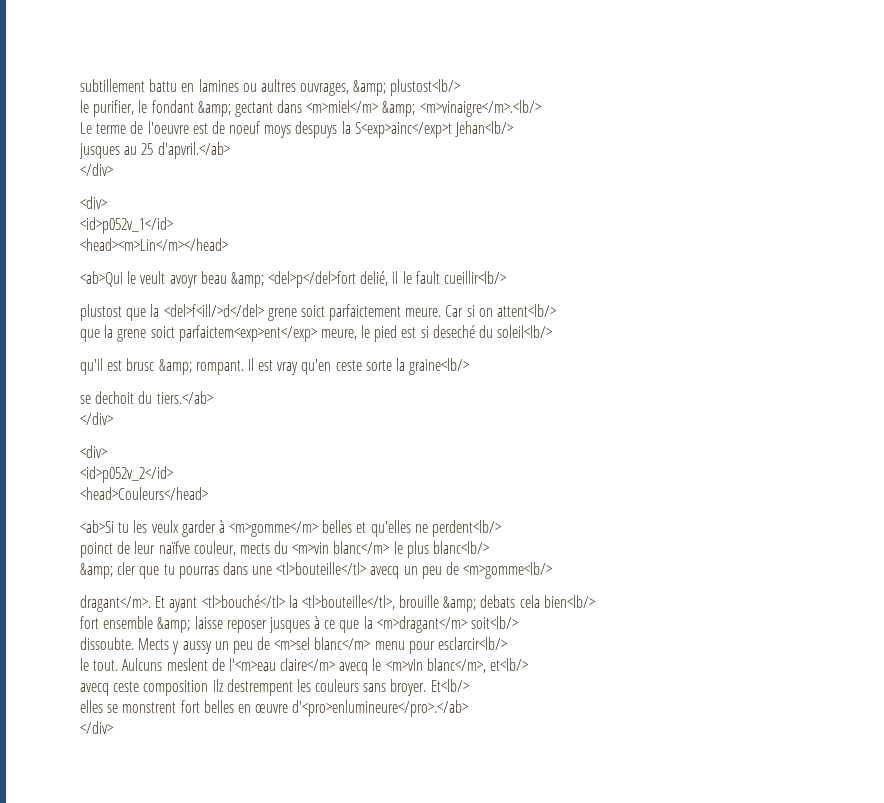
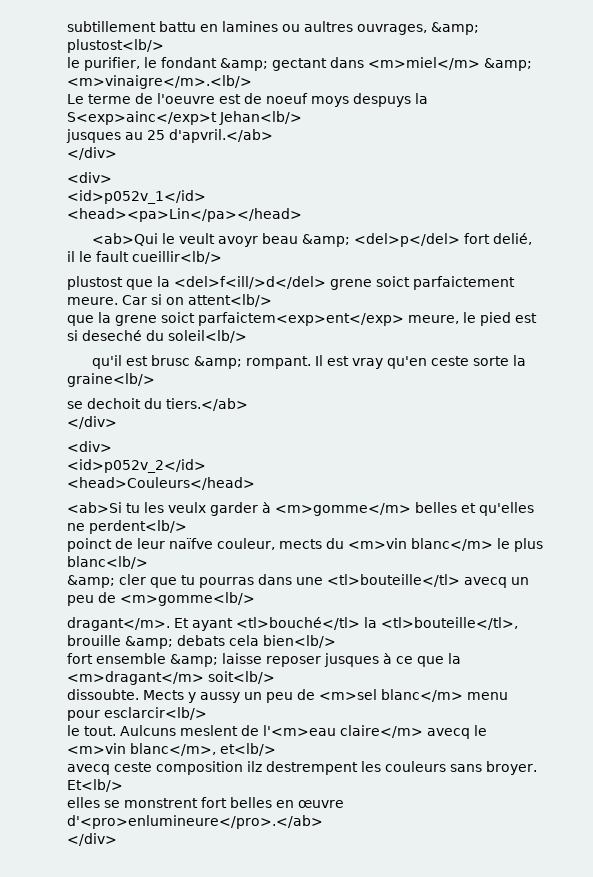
[80,238,228,251] <head><m>Lin</m></head> -> [67,208,302,222] <head><pa>Lin</pa></head>
[268,271,357,288] <del>p</del>fort -> [354,233,491,247] <del>p</del> fort

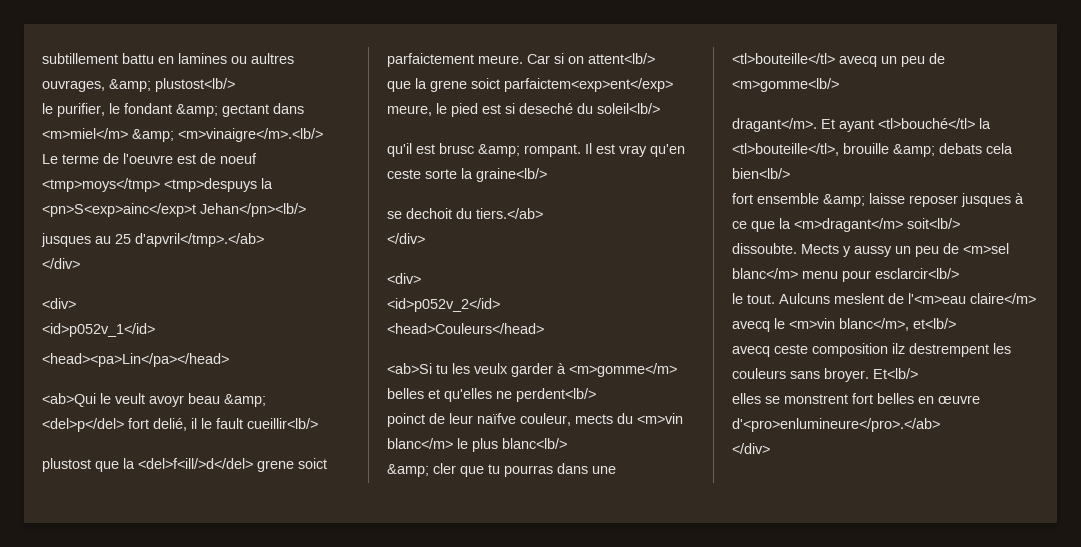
[311,93,428,107] [67,111,302,125] moys despuys la S<exp>ainc</exp>t Jehan<lb/> -> [42,178,273,192] [42,203,306,217] <tmp>moys</tmp> <tmp>despuys la <pn>S<exp>ainc</exp>t Jehan</pn><lb/>
[169,129,273,143] d'apvril.</ab> -> [135,233,264,247] d'apvril</tmp>.</ab>

